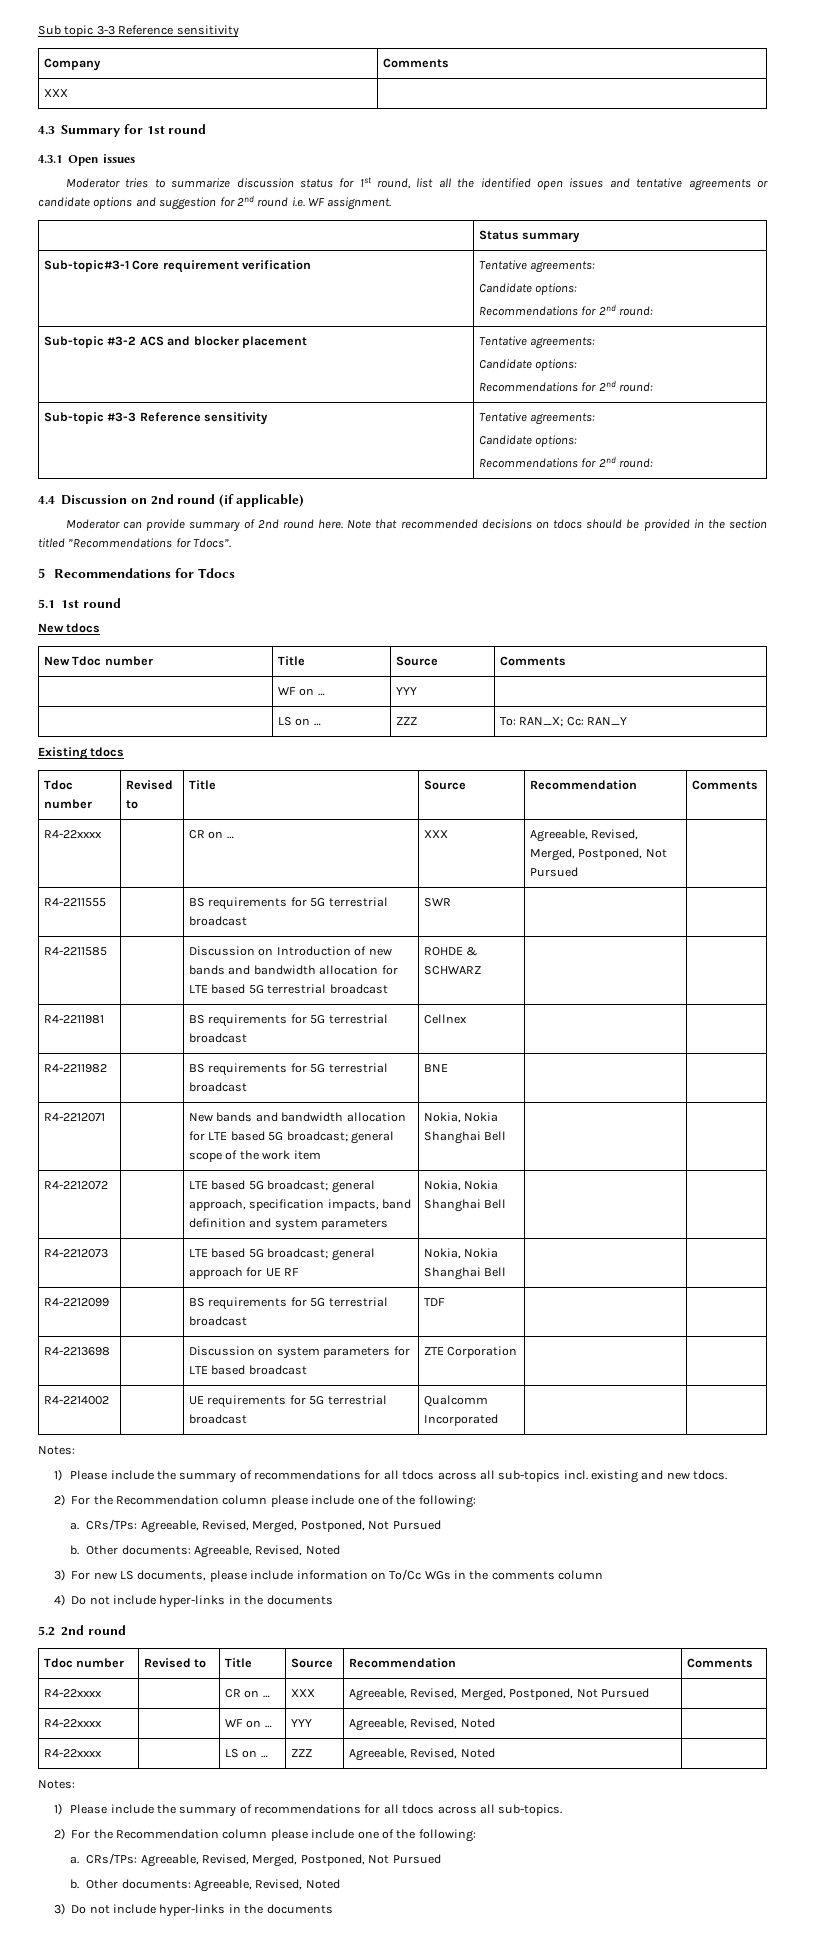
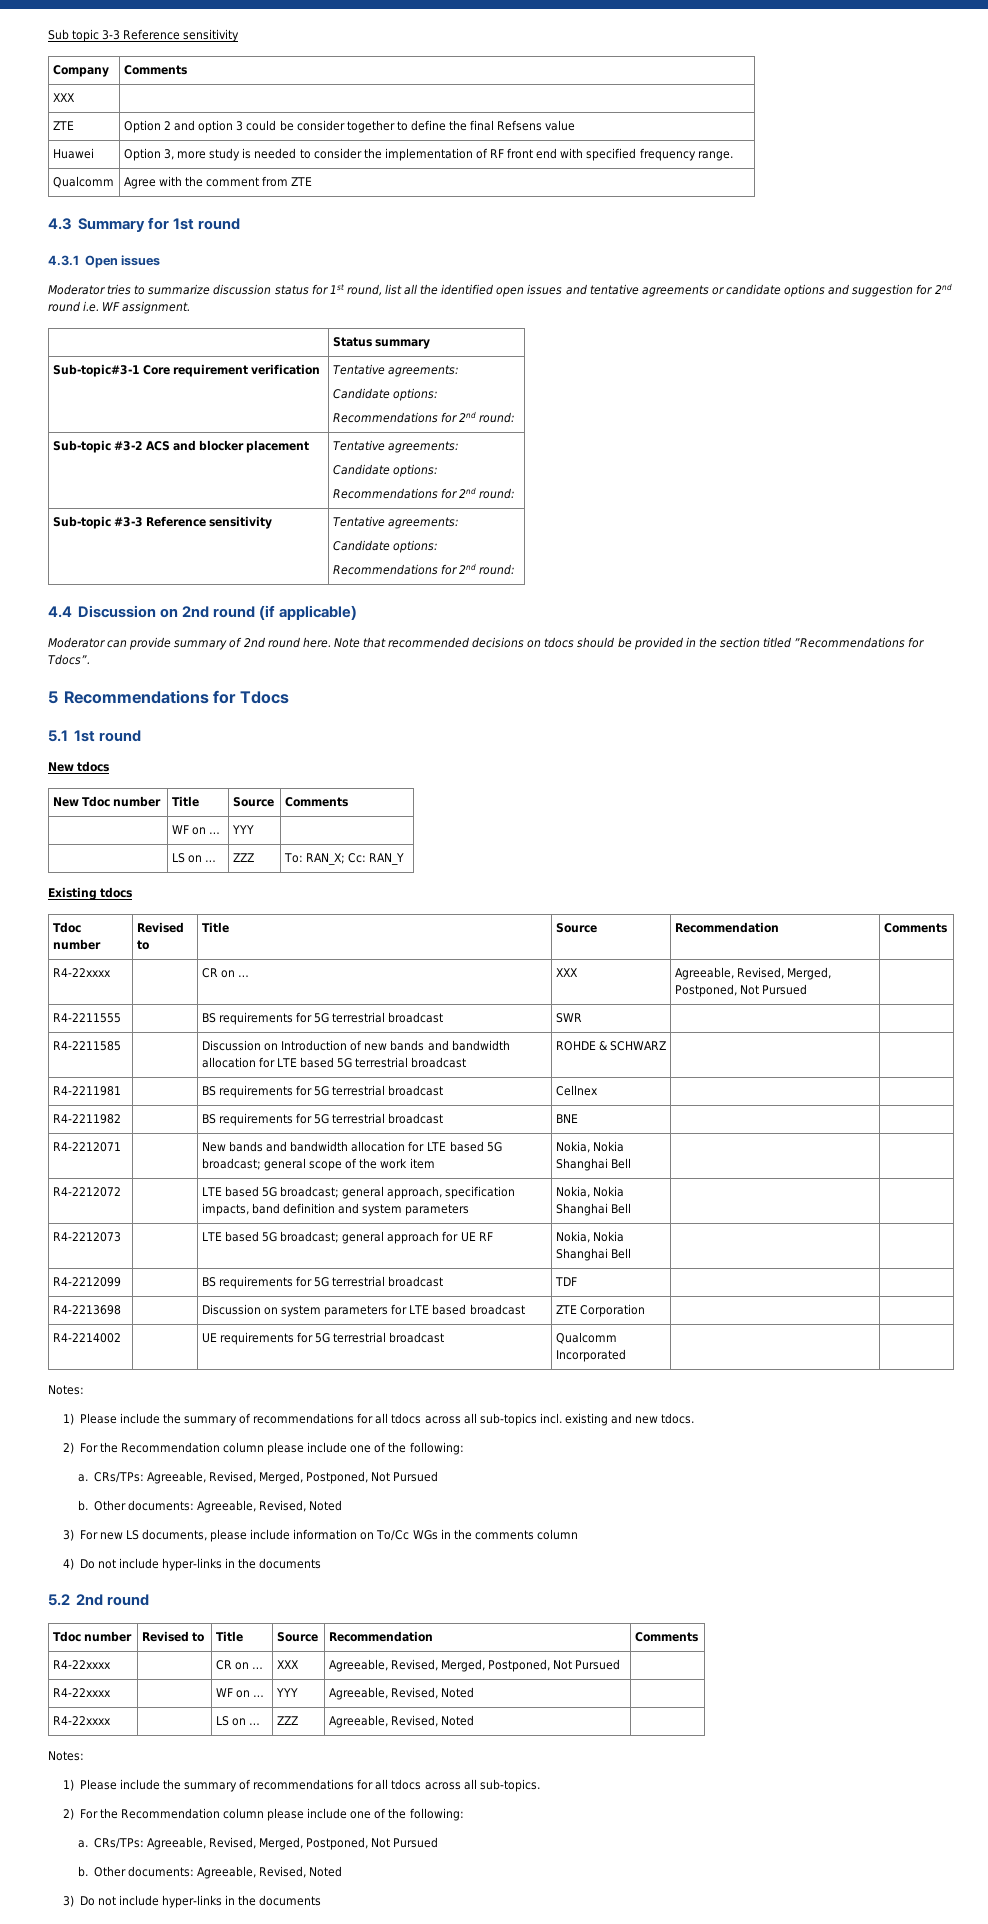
(69, 93) none -> [52,121,74,130] [123,120,576,133] [52,148,94,159] [123,148,733,161] [52,176,114,188] [123,176,313,189] // ZTE | Option 2 and option 3 could be consider together to define the final Refsens value // Huawei | Option 3, more study is needed to consider the implementation of RF front end with specified frequency range. // Qualcomm | Agree with the comment from ZTE

